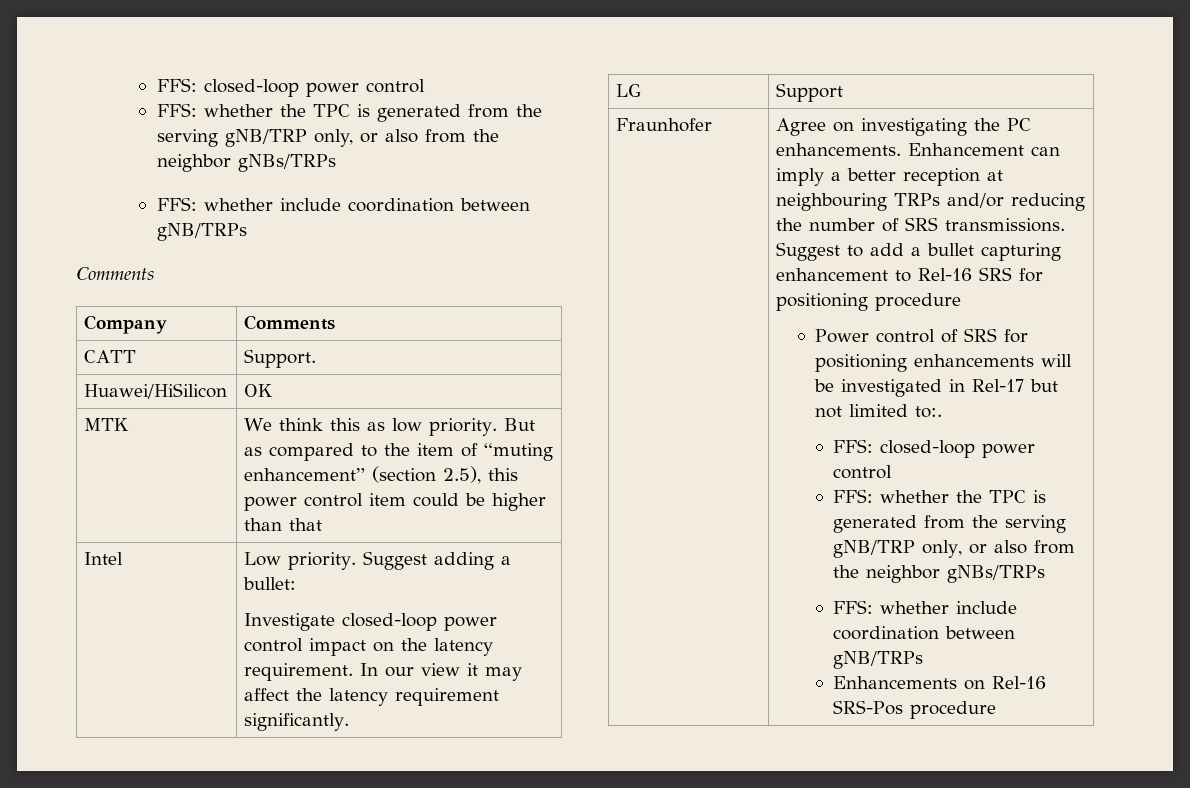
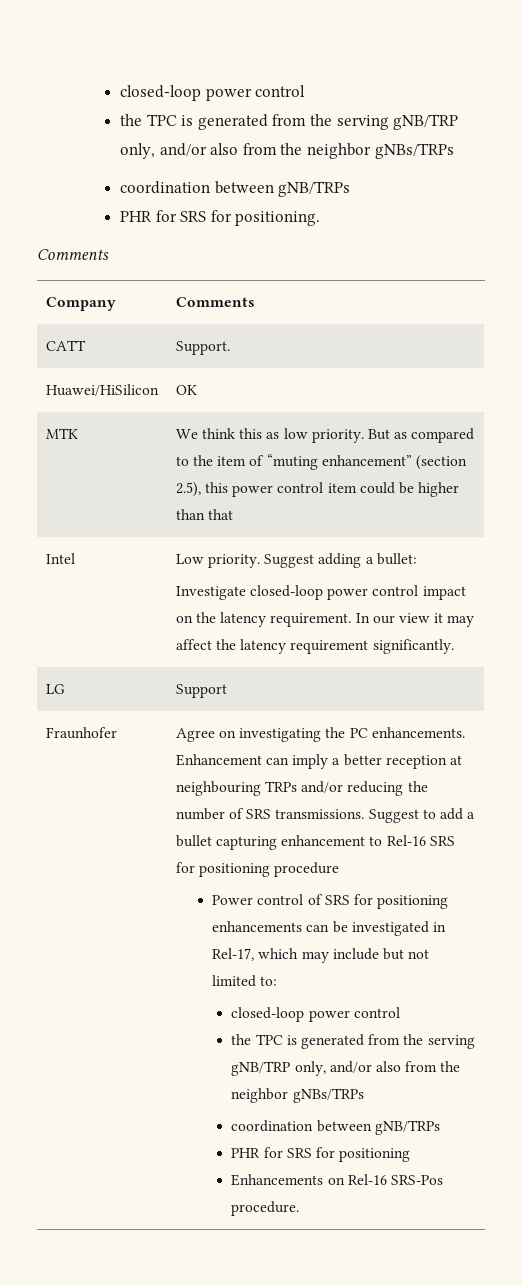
[156,78,425,97] [156,103,542,122] [156,129,500,147] [156,154,336,172] [156,197,530,212] [156,223,247,241] FFS: closed-loop power control // FFS: whether the TPC is generated from the serving gNB/TRP only, or also from the neighbor gNBs/TRPs // FFS: whether include coordination between gNB/TRPs -> [119,85,306,101] [119,114,459,130] [119,143,454,159] [119,181,351,197] [119,210,321,226] closed-loop power control // the TPC is generated from the serving gNB/TRP only, and/or also from the neighbor gNBs/TRPs // coordination between gNB/TRPs // PHR for SRS for positioning.
[1040,354,1072,367] will -> [306,924,330,932] can
[971,379,1024,392] Rel-17 -> [212,948,379,963] Rel-17, which may include
[914,406,942,418] [832,439,1035,458] [832,465,892,479] [832,489,1046,503] [832,515,1066,533] [832,540,1075,558] [832,565,1045,583] [832,600,1017,614] [832,626,1015,640] [832,651,923,669] to:. // FFS: closed-loop power control // FFS: whether the TPC is generated from the serving gNB/TRP only, or also from the neighbor gNBs/TRPs // FFS: whether include coordination between gNB/TRPs -> [260,976,278,986] [231,1007,400,1022] [231,1034,475,1049] [231,1061,461,1076] [231,1088,364,1103] [231,1120,440,1135] [231,1147,411,1162] to: // closed-loop power control // the TPC is generated from the serving gNB/TRP only, and/or also from the neighbor gNBs/TRPs // coordination between gNB/TRPs // PHR for SRS for positioning
[909,701,996,719] procedure -> [231,1201,300,1216] procedure.

